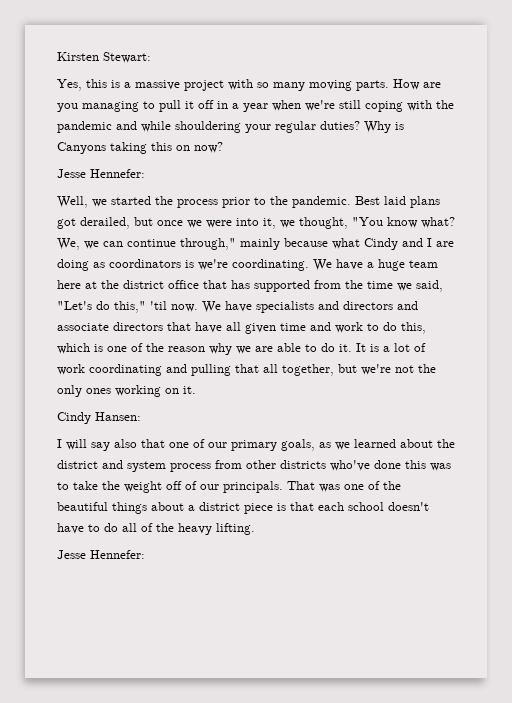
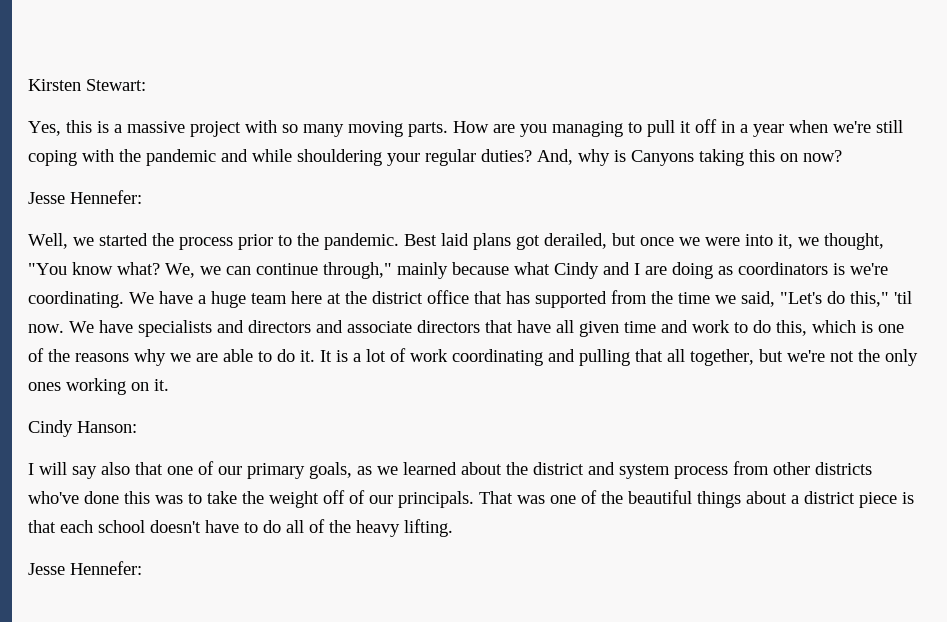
[364,121,391,133] Why -> [537,149,610,166] And, why
[168,346,205,352] reason -> [75,353,129,362] reasons
[95,412,141,421] Hansen: -> [77,421,137,433] Hanson:

